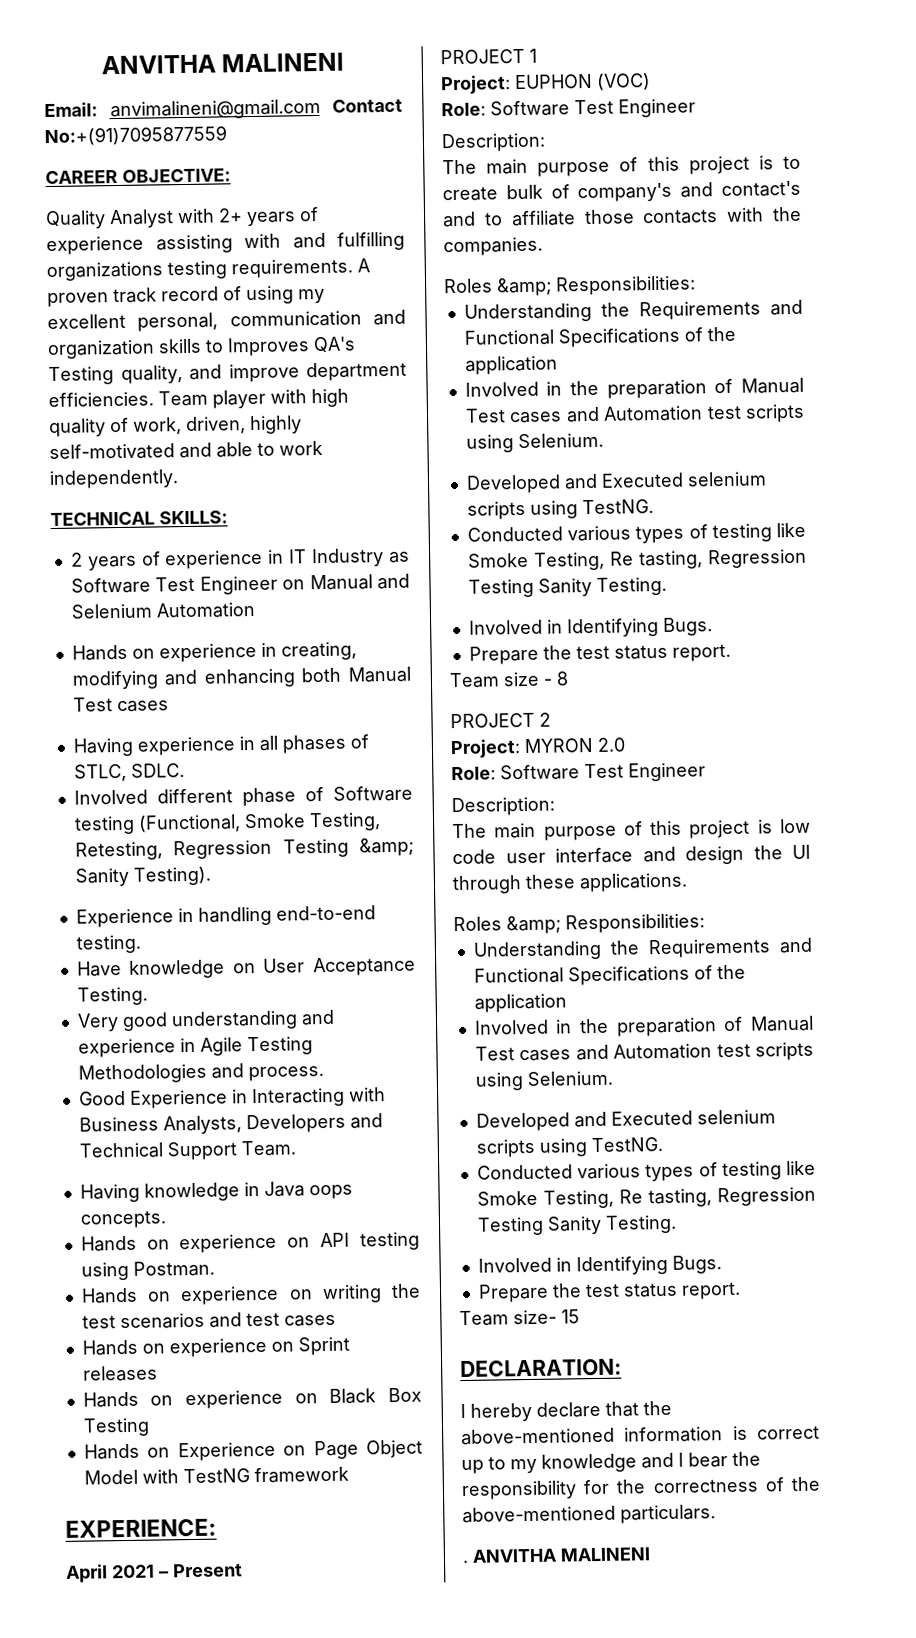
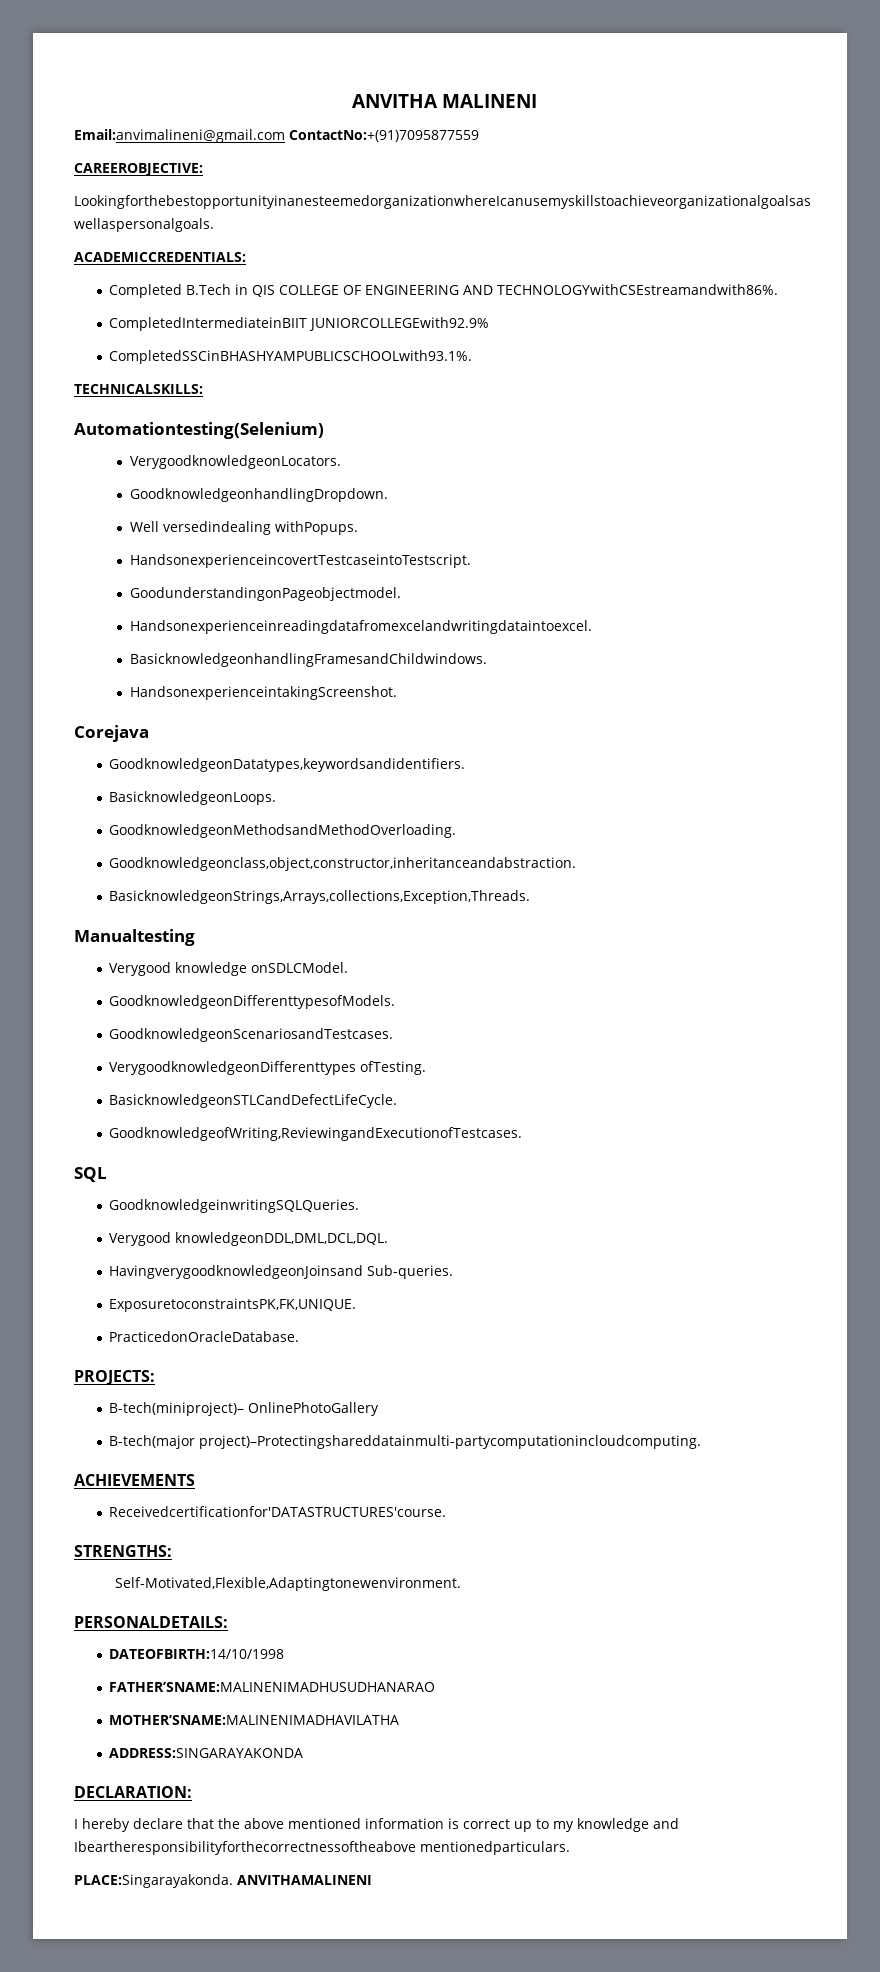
[44,98,403,121] [44,125,227,147] [45,168,231,185] [45,207,319,230] [46,231,405,256] [46,258,370,282] [47,285,325,308] [47,309,406,332] [47,336,356,360] [48,361,407,386] [48,388,349,409] [49,415,302,438] [49,440,323,461] [49,469,179,490] [50,510,228,527] [70,548,410,571] [70,573,410,595] [70,601,255,619] [71,641,357,663] [71,666,411,690] [72,697,169,713] [72,734,369,757] [73,763,185,782] [73,785,413,807] [73,812,381,835] [74,837,414,861] [74,866,211,887] [75,905,376,928] [75,934,141,954] [76,956,416,979] [76,986,148,1006] [76,1009,335,1032] [77,1036,313,1058] [77,1063,324,1084] [78,1087,386,1109] [78,1113,383,1135] [78,1140,296,1161] [79,1181,353,1203] [79,1210,167,1229] [80,1231,420,1254] [80,1260,215,1281] [80,1283,421,1306] [81,1312,336,1330] [81,1336,350,1358] [82,1365,158,1382] [82,1387,422,1410] [82,1417,150,1437] [83,1439,423,1462] [83,1466,349,1485] [65,1518,217,1538] [66,1563,243,1583] [440,48,537,65] [440,73,651,95] [441,98,696,118] [441,132,546,153] [442,155,801,177] [442,180,801,203] [442,206,802,228] [443,236,543,257] [443,275,696,297] [463,299,803,323] [463,326,736,348] [464,355,558,375] [464,377,804,399] [464,403,805,424] [465,432,604,453] [465,471,767,494] [466,499,654,520] [466,522,806,544] [467,548,807,571] [467,576,667,598] [468,617,713,638] [468,643,731,665] [449,671,569,689] [450,712,551,729] [450,737,626,759] [451,762,706,782] [451,796,555,817] [452,818,811,841] [452,844,811,865] [452,872,688,895] [453,913,705,935] [472,937,813,961] [473,964,746,986] [473,993,567,1013] [473,1015,814,1037] [474,1041,814,1062] [474,1070,613,1091] [475,1109,776,1132] [475,1136,663,1158] [476,1160,816,1182] [476,1186,816,1209] [476,1214,677,1236] [477,1255,722,1276] [477,1281,741,1303] [459,1309,580,1327] Email: anvimalineni@gmail.com Contact No:+(91)7095877559 // CAREER OBJECTIVE: // Quality Analyst with 2+ years of experience assisting with and fulfilling organizations testing requirements. A proven track record of using my excellent personal, communication and organization skills to Improves QA's Testing quality, and improve department efficiencies. Team player with high quality of work, driven, highly self-motivated and able to work independently. // TECHNICAL SKILLS: // 2 years of experience in IT Industry as Software Test Engineer on Manual and Selenium Automation // Hands on experience in creating, modifying and enhancing both Manual Test cases // Having experience in all phases of STLC, SDLC. // Involved different phase of Software testing (Functional, Smoke Testing, Retesting, Regression Testing &amp; Sanity Testing). // Experience in handling end-to-end testing. // Have knowledge on User Acceptance Testing. // Very good understanding and experience in Agile Testing Methodologies and process. // Good Experience in Interacting with Business Analysts, Developers and Technical Support Team. // Having knowledge in Java oops concepts. // Hands on experience on API testing using Postman. // Hands on experience on writing the test scenarios and test cases // Hands on experience on Sprint releases // Hands on experience on Black Box Testing // Hands on Experience on Page Object Model with TestNG framework // EXPERIENCE: // April 2021 – Present // PROJECT 1 // Project: EUPHON (VOC) // Role: Software Test Engineer // Description: // The main purpose of this project is to create bulk of company's and contact's and to affiliate those contacts with the companies. // Roles &amp; Responsibilities: // Understanding the Requirements and Functional Specifications of the application // Involved in the preparation of Manual Test cases and Automation test scripts using Selenium. // Developed and Executed selenium scripts using TestNG. // Conducted various types of testing like Smoke Testing, Re tasting, Regression Testing Sanity Testing. // Involved in Identifying Bugs. // Prepare the test status report. // Team size - 8 // PROJECT 2 // Project: MYRON 2.0 // Role: Software Test Engineer // Description: // The main purpose of this project is low code user interface and design the UI through these applications. // Roles &amp; Responsibilities: // Understanding the Requirements and Functional Specifications of the application // Involved in the preparation of Manual Test cases and Automation test scripts using Selenium. // Developed and Executed selenium scripts using TestNG. // Conducted various types of testing like Smoke Testing, Re tasting, Regression Testing Sanity Testing. // Involved in Identifying Bugs. // Prepare the test status report. // Team size- 15 -> [74,129,479,143] [74,163,203,176] [74,195,811,209] [74,218,214,232] [74,252,246,262] [109,284,779,298] [109,317,490,331] [109,350,473,364] [74,384,203,394] [74,422,324,439] [129,455,341,469] [129,488,388,502] [129,521,358,535] [129,554,472,568] [129,587,401,601] [129,620,592,634] [129,653,487,667] [129,686,397,700] [74,725,149,742] [109,758,466,772] [109,791,277,805] [109,824,457,838] [109,857,577,871] [109,890,531,904] [74,929,195,946] [109,962,349,976] [109,995,396,1009] [109,1028,394,1042] [109,1061,427,1075] [109,1094,398,1108] [109,1127,523,1141] [74,1167,107,1182] [109,1199,360,1213] [109,1232,389,1246] [109,1265,454,1279] [109,1298,357,1312] [109,1331,300,1342] [74,1370,155,1385] [109,1402,380,1416] [109,1435,702,1449] [74,1474,195,1486] [109,1506,447,1517] [74,1545,172,1557] [114,1577,461,1591] [74,1616,228,1628] [109,1649,285,1659] [109,1682,436,1692] [109,1715,400,1725] [109,1748,304,1758] Email:anvimalineni@gmail.com ContactNo:+(91)7095877559 // CAREEROBJECTIVE: // LookingforthebestopportunityinanesteemedorganizationwhereIcanusemyskillstoachieveorganizationalgoalsas wellaspersonalgoals. // ACADEMICCREDENTIALS: // Completed B.Tech in QIS COLLEGE OF ENGINEERING AND TECHNOLOGYwithCSEstreamandwith86%. // CompletedIntermediateinBIIT JUNIORCOLLEGEwith92.9% // CompletedSSCinBHASHYAMPUBLICSCHOOLwith93.1%. // TECHNICALSKILLS: // Automationtesting(Selenium) // VerygoodknowledgeonLocators. // GoodknowledgeonhandlingDropdown. // Well versedindealing withPopups. // HandsonexperienceincovertTestcaseintoTestscript. // GoodunderstandingonPageobjectmodel. // Handsonexperienceinreadingdatafromexcelandwritingdataintoexcel. // BasicknowledgeonhandlingFramesandChildwindows. // HandsonexperienceintakingScreenshot. // Corejava // GoodknowledgeonDatatypes,keywordsandidentifiers. // BasicknowledgeonLoops. // GoodknowledgeonMethodsandMethodOverloading. // Goodknowledgeonclass,object,constructor,inheritanceandabstraction. // BasicknowledgeonStrings,Arrays,collections,Exception,Threads. // Manualtesting // Verygood knowledge onSDLCModel. // GoodknowledgeonDifferenttypesofModels. // GoodknowledgeonScenariosandTestcases. // VerygoodknowledgeonDifferenttypes ofTesting. // BasicknowledgeonSTLCandDefectLifeCycle. // GoodknowledgeofWriting,ReviewingandExecutionofTestcases. // SQL // GoodknowledgeinwritingSQLQueries. // Verygood knowledgeonDDL,DML,DCL,DQL. // HavingverygoodknowledgeonJoinsand Sub-queries. // ExposuretoconstraintsPK,FK,UNIQUE. // PracticedonOracleDatabase. // PROJECTS: // B-tech(miniproject)– OnlinePhotoGallery // B-tech(major project)–Protectingshareddatainmulti-partycomputationincloudcomputing. // ACHIEVEMENTS // Receivedcertificationfor'DATASTRUCTURES'course. // STRENGTHS: // Self-Motivated,Flexible,Adaptingtonewenvironment. // PERSONALDETAILS: // DATEOFBIRTH:14/10/1998 // FATHER’SNAME:MALINENIMADHUSUDHANARAO // MOTHER’SNAME:MALINENIMADHAVILATHA // ADDRESS:SINGARAYAKONDA
[461,1427,615,1446] above-mentioned -> [244,1818,361,1829] above mentioned
[678,1451,761,1468] [461,1476,821,1501] [462,1504,716,1524] [462,1547,651,1564] I bear the responsibility for the correctness of the above-mentioned particulars. // . ANVITHA MALINENI -> [74,1841,570,1855] [74,1874,372,1888] Ibeartheresponsibilityforthecorrectnessoftheabove mentionedparticulars. // PLACE:Singarayakonda. ANVITHAMALINENI

